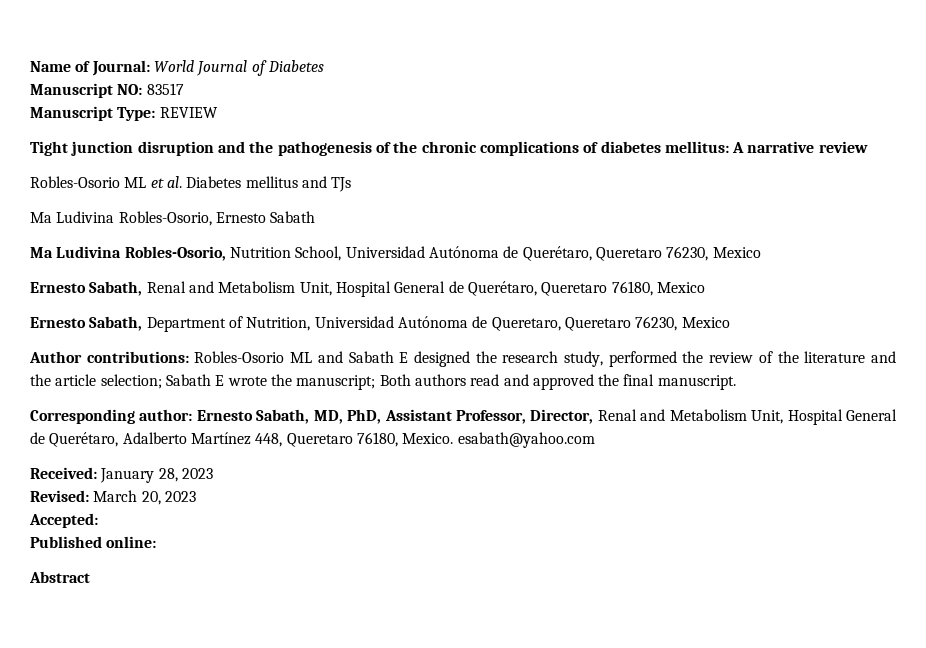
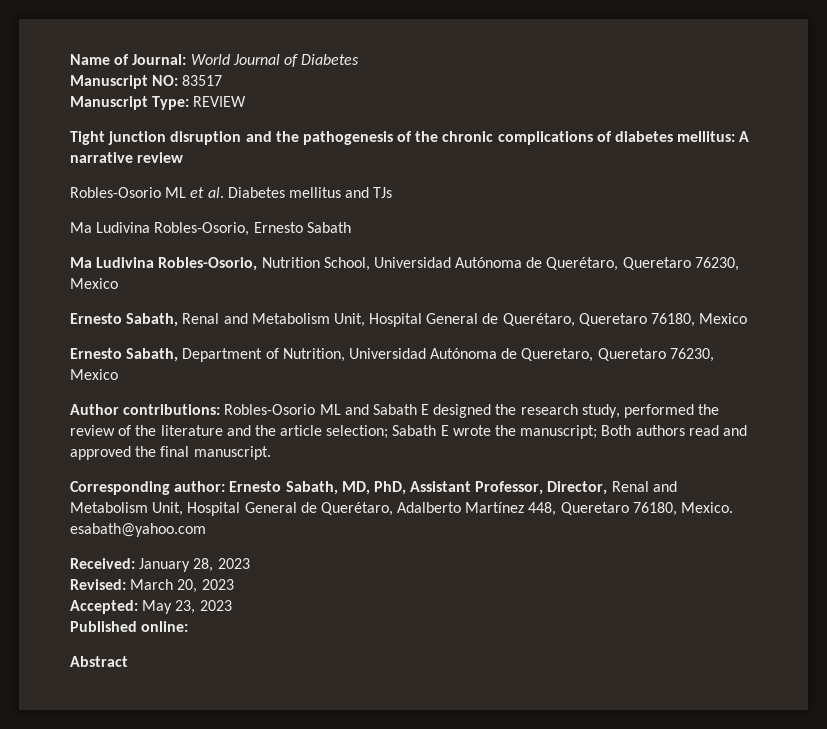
(98, 520) none -> [142,600,232,614] May 23, 2023

